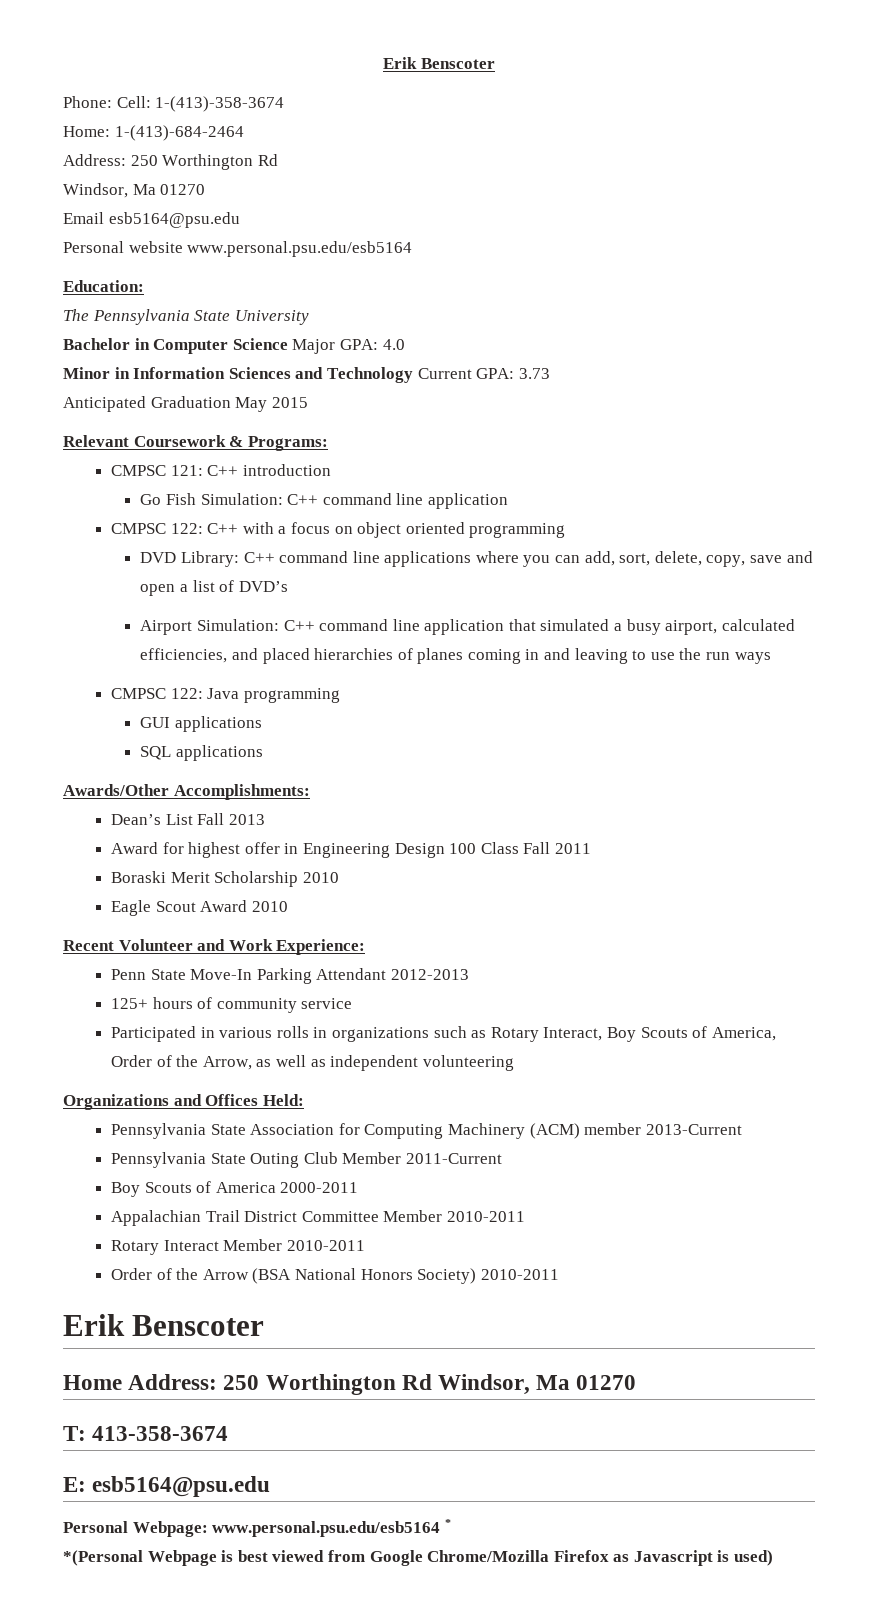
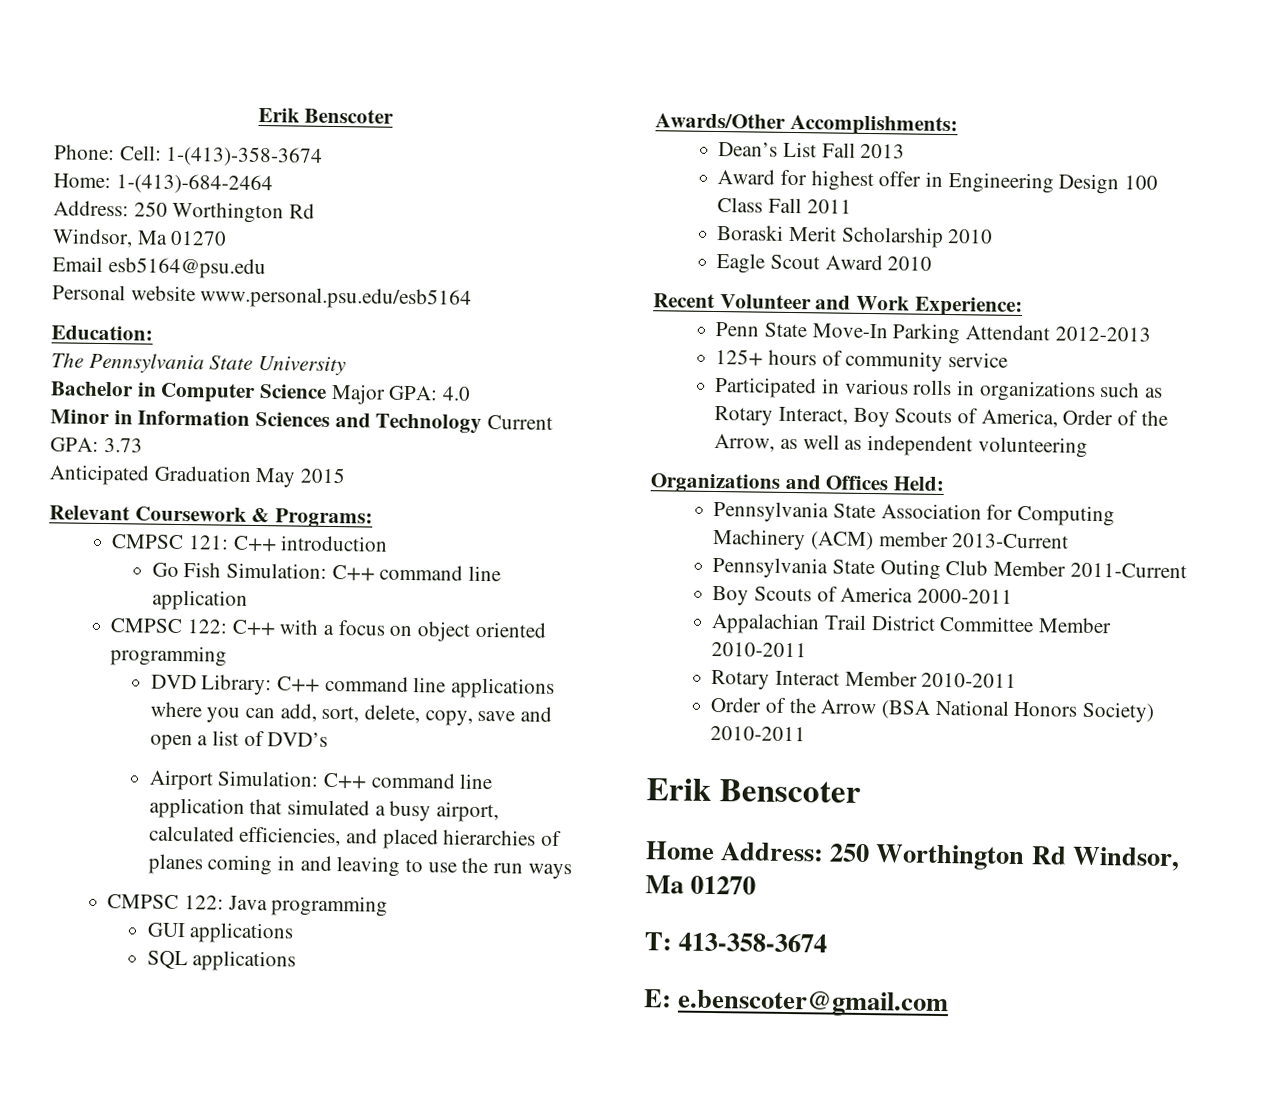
[92,1476,271,1497] [63,1519,451,1537] [63,1550,774,1566] esb5164@psu.edu // Personal Webpage: www.personal.psu.edu/esb5164 * // *(Personal Webpage is best viewed from Google Chrome/Mozilla Firefox as Javascript is used) -> [677,989,950,1018] e.benscoter@gmail.com

